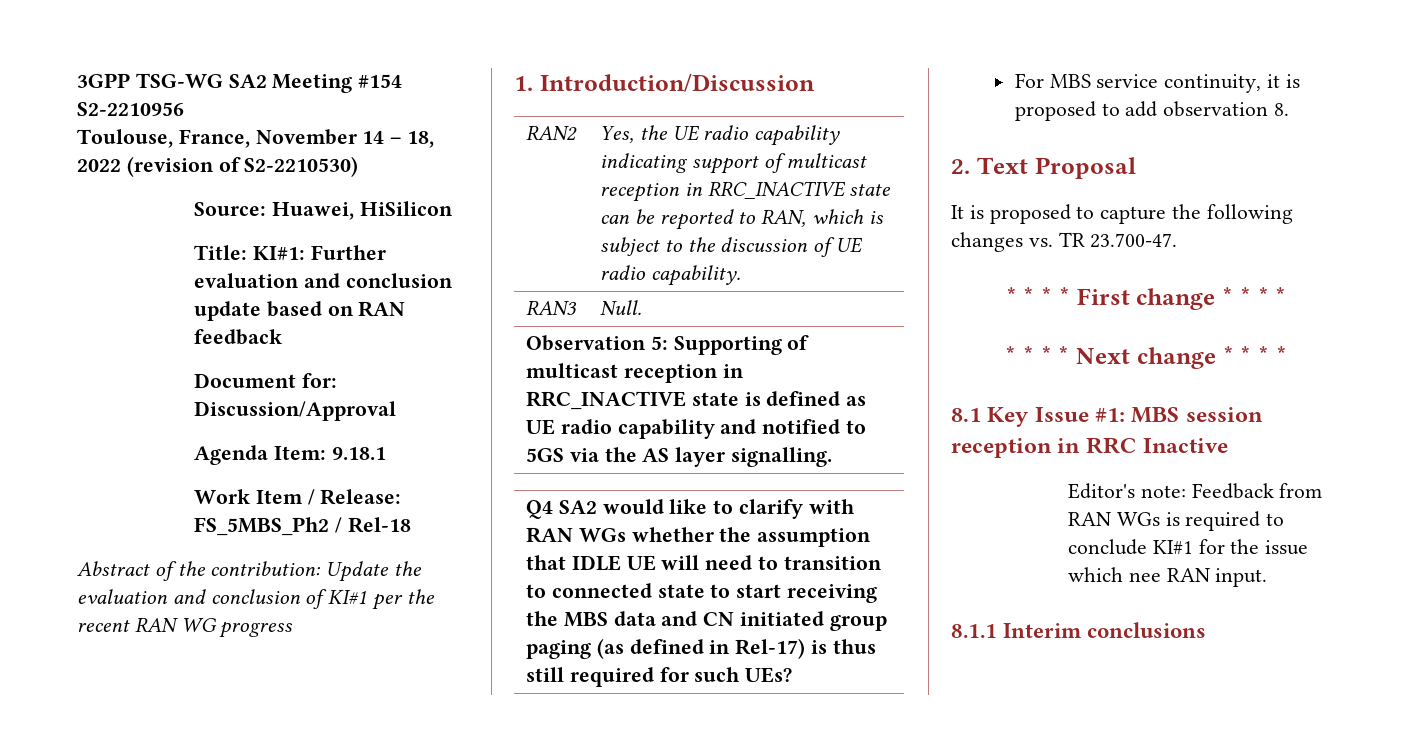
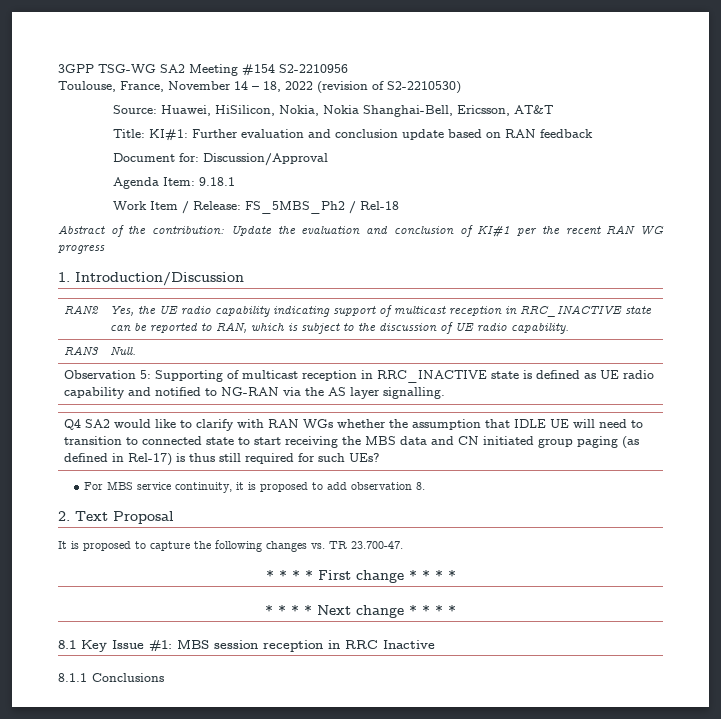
[359,201,453,216] HiSilicon -> [214,105,553,117] HiSilicon, Nokia, Nokia Shanghai-Bell, Ericsson, AT&T
[525,448,564,462] 5GS -> [220,387,279,396] NG-RAN
[1068,483,1323,499] [1068,511,1285,531] [1068,539,1309,555] [1068,567,1268,587] // Editor's note: Feedback from RAN WGs is required to conclude KI#1 for the issue which nee RAN input. -> (435, 644) none
[1003,622,1207,638] Interim conclusions -> [92,673,164,682] Conclusions

